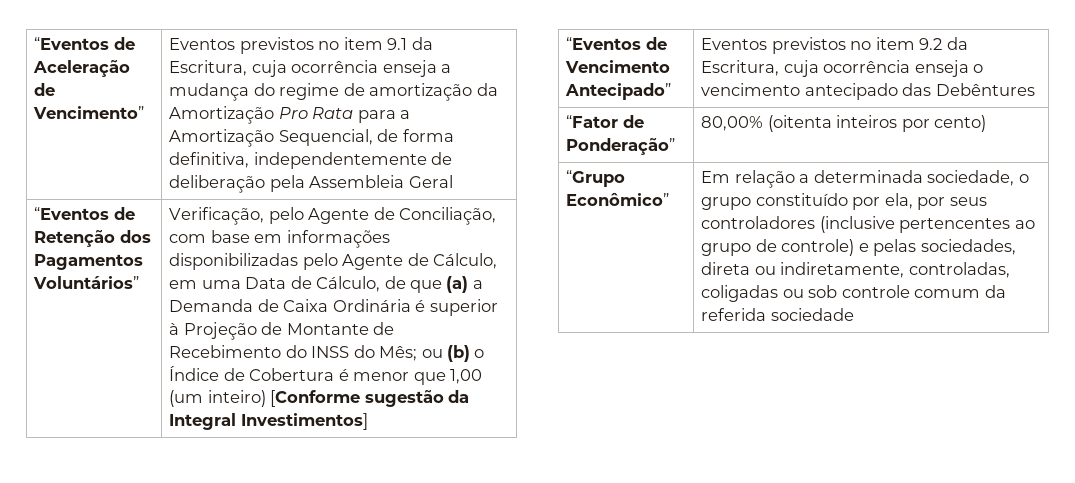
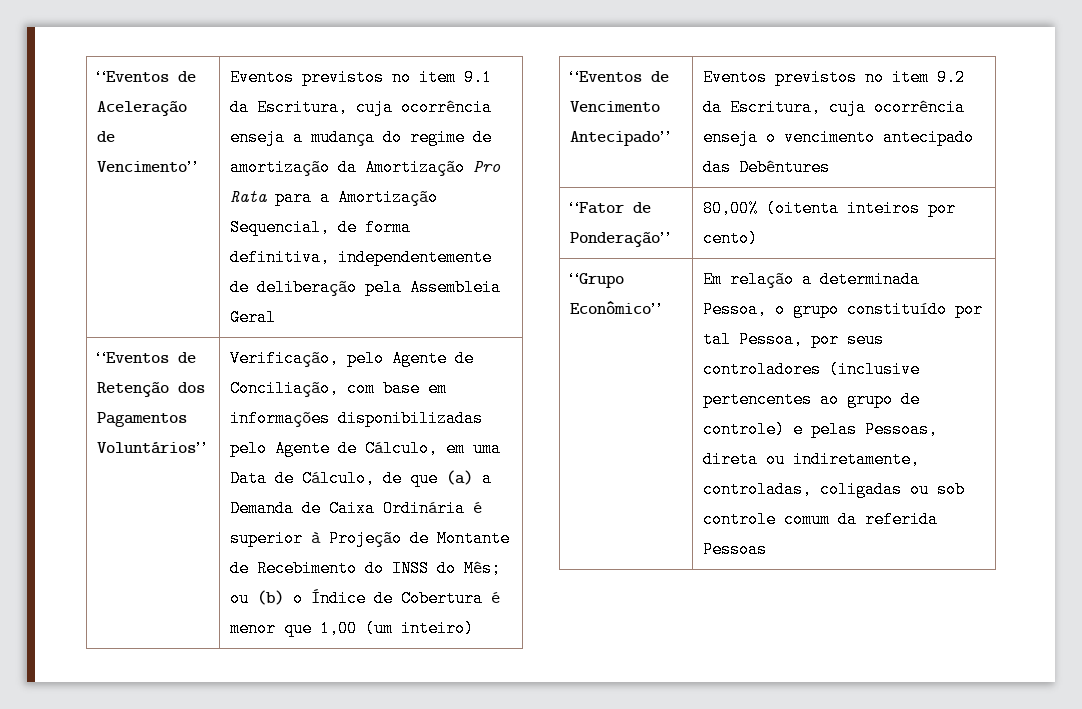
[270,390,470,407] [169,413,368,430] [Conforme sugestão da Integral Investimentos] -> (474, 628) none
[927,170,1015,186] sociedade, -> [702,301,767,318] Pessoa,
[884,193,913,209] ela, -> [702,331,803,348] tal Pessoa,
[920,239,1016,255] sociedades, -> [864,421,938,438] Pessoas,
[770,308,854,321] sociedade -> [702,541,767,558] Pessoas

